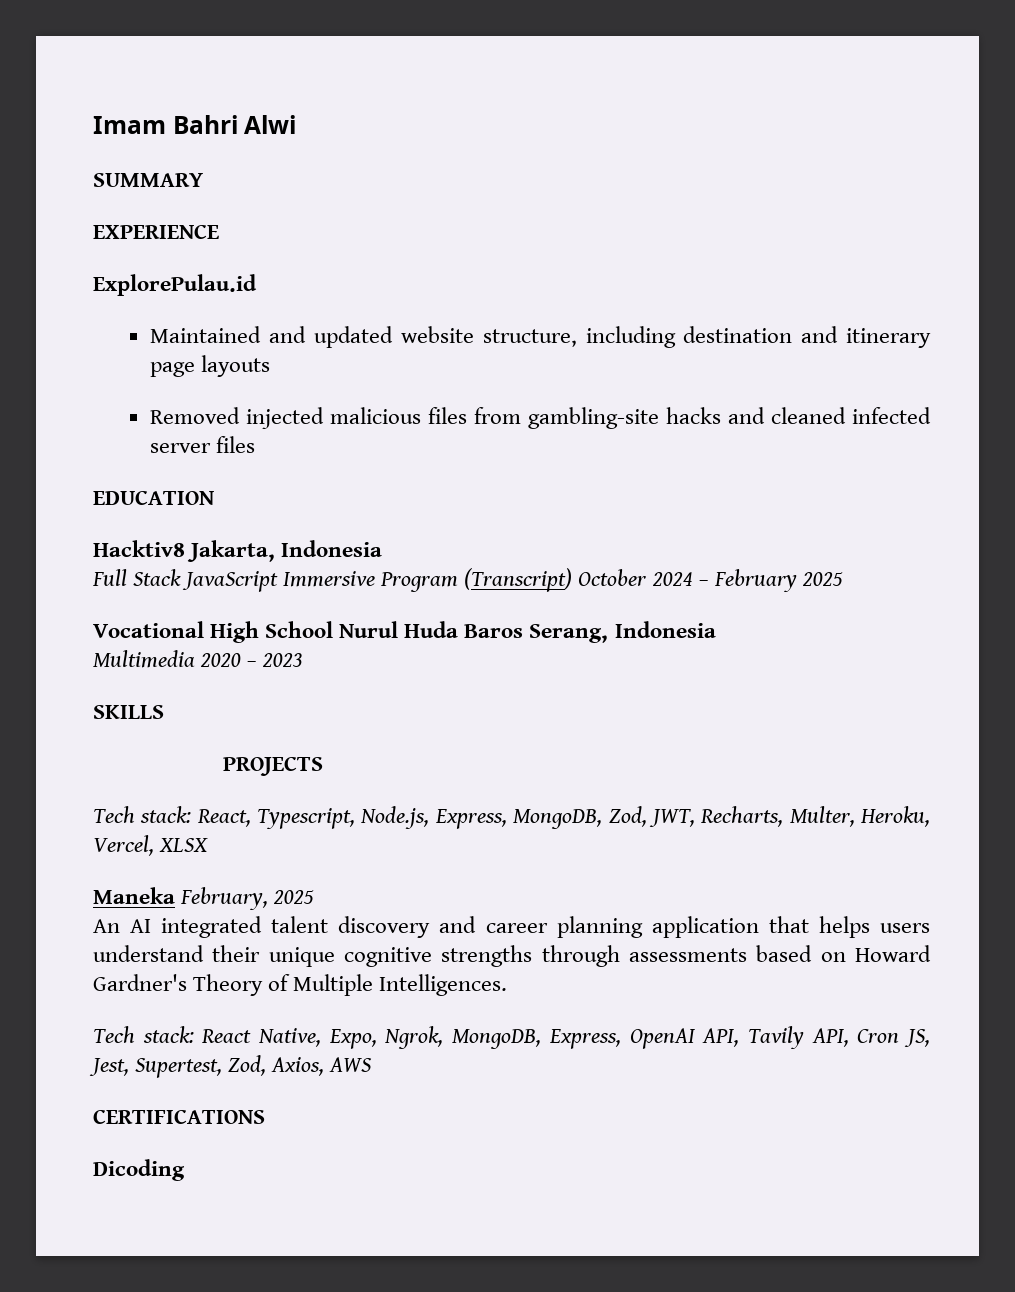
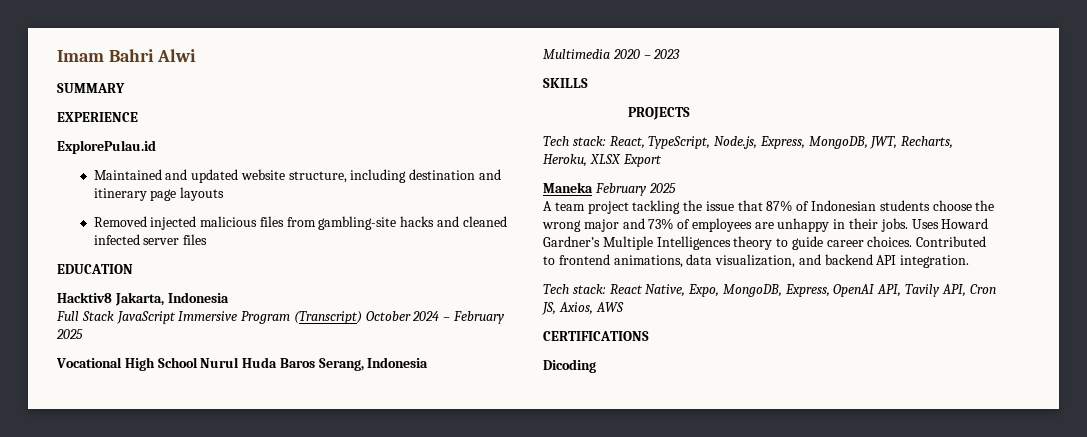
[257,808,356,829] Typescript, -> [648,136,711,149] TypeScript,
[608,806,647,827] Zod, -> (868, 142) none
[789,806,930,827] [93,835,154,856] Multer, Heroku, Vercel, -> [543,154,587,167] Heroku,
(209, 845) none -> [622,154,662,167] Export
[180,887,315,910] [93,916,930,938] [93,945,931,967] [93,974,508,996] February, 2025 // An AI integrated talent discovery and career planning application that helps users understand their unique cognitive strengths through assessments based on Howard Gardner's Theory of Multiple Intelligences. -> [594,183,676,196] [543,200,995,214] [542,218,989,232] [543,236,987,250] [543,254,970,268] February 2025 // A team project tackling the issue that 87% of Indonesian students choose the wrong major and 73% of employees are unhappy in their jobs. Uses Howard Gardner’s Multiple Intelligences theory to guide career choices. Contributed to frontend animations, data visualization, and backend API integration.
[384,1026,444,1049] Ngrok, -> (720, 290) none
[89,1055,267,1078] Jest, Supertest, Zod, -> (556, 308) none

